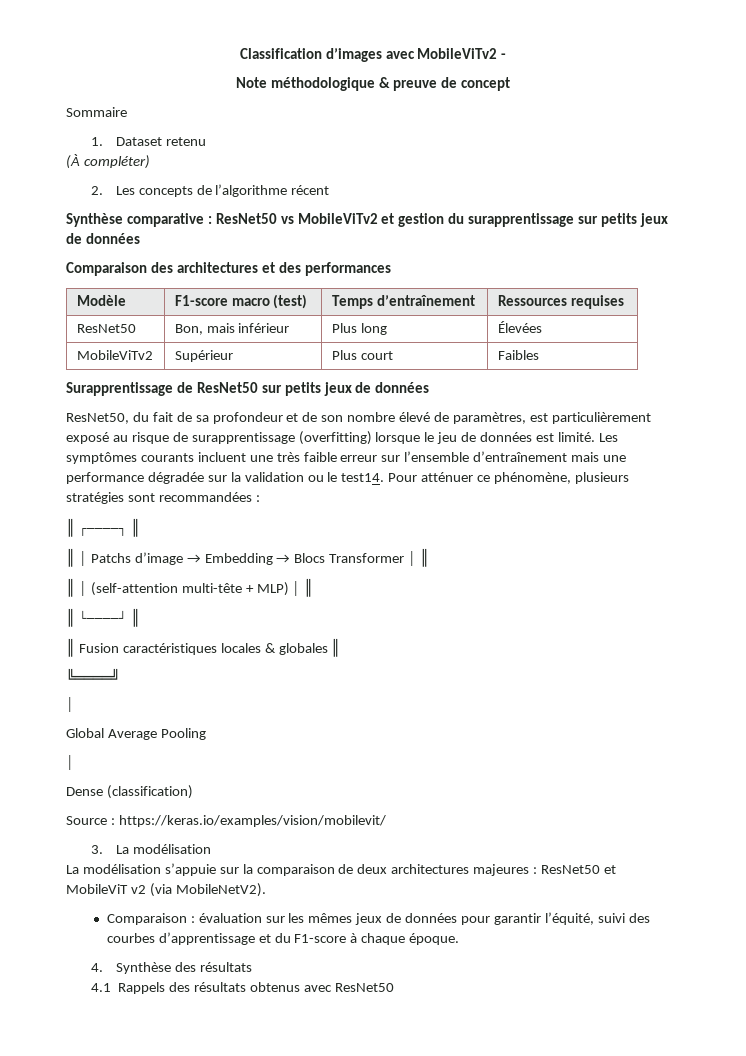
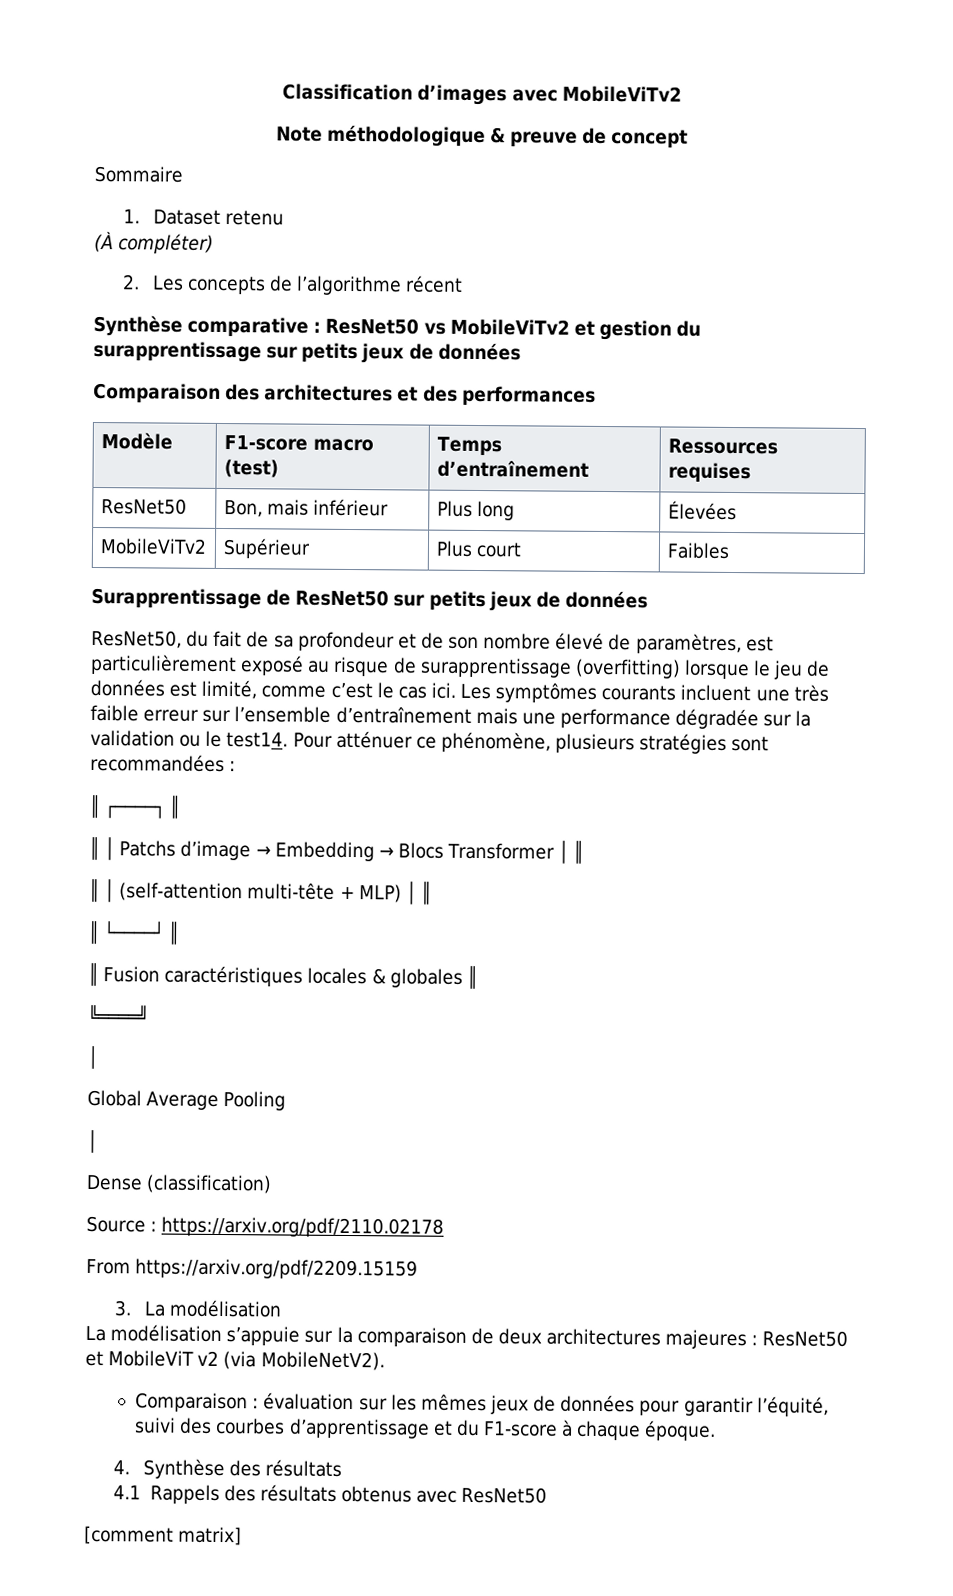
[501,53,507,59] - -> (682, 94) none
[557,432,595,442] limité. -> [201,679,456,700] limité, comme c’est le cas ici.
[118,815,386,827] https://keras.io/examples/vision/mobilevit/ -> [161,1216,445,1238] [86,1258,419,1280] https://arxiv.org/pdf/2110.02178 // From https://arxiv.org/pdf/2209.15159
(394, 987) none -> [84,1525,243,1546] // [comment matrix]

